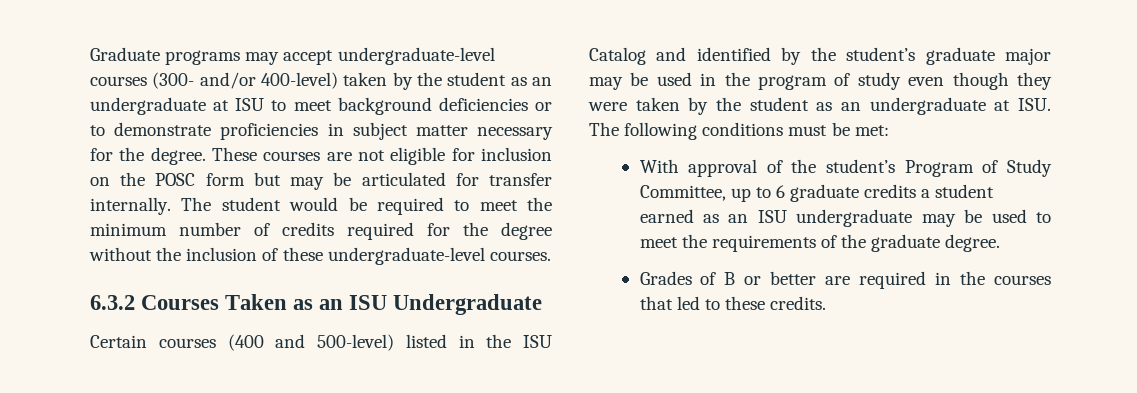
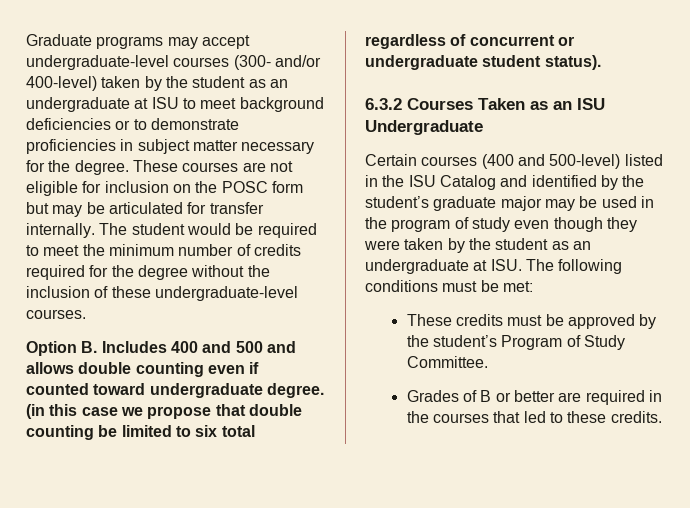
(551, 256) none -> [26,341,296,356] [26,362,260,377] [26,383,324,398] [26,404,302,419] [26,425,255,440] [365,34,574,49] [365,55,601,70] // Option B. Includes 400 and 500 and allows double counting even if counted toward undergraduate degree. (in this case we propose that double counting be limited to six total regardless of concurrent or undergraduate student status).
[639,159,783,177] With approval of -> [406,314,657,329] These credits must be approved by
[639,184,995,202] [639,209,1051,227] [639,234,1001,252] Committee, up to 6 graduate credits a student earned as an ISU undergraduate may be used to meet the requirements of the graduate degree. -> [406,356,488,368] Committee.

